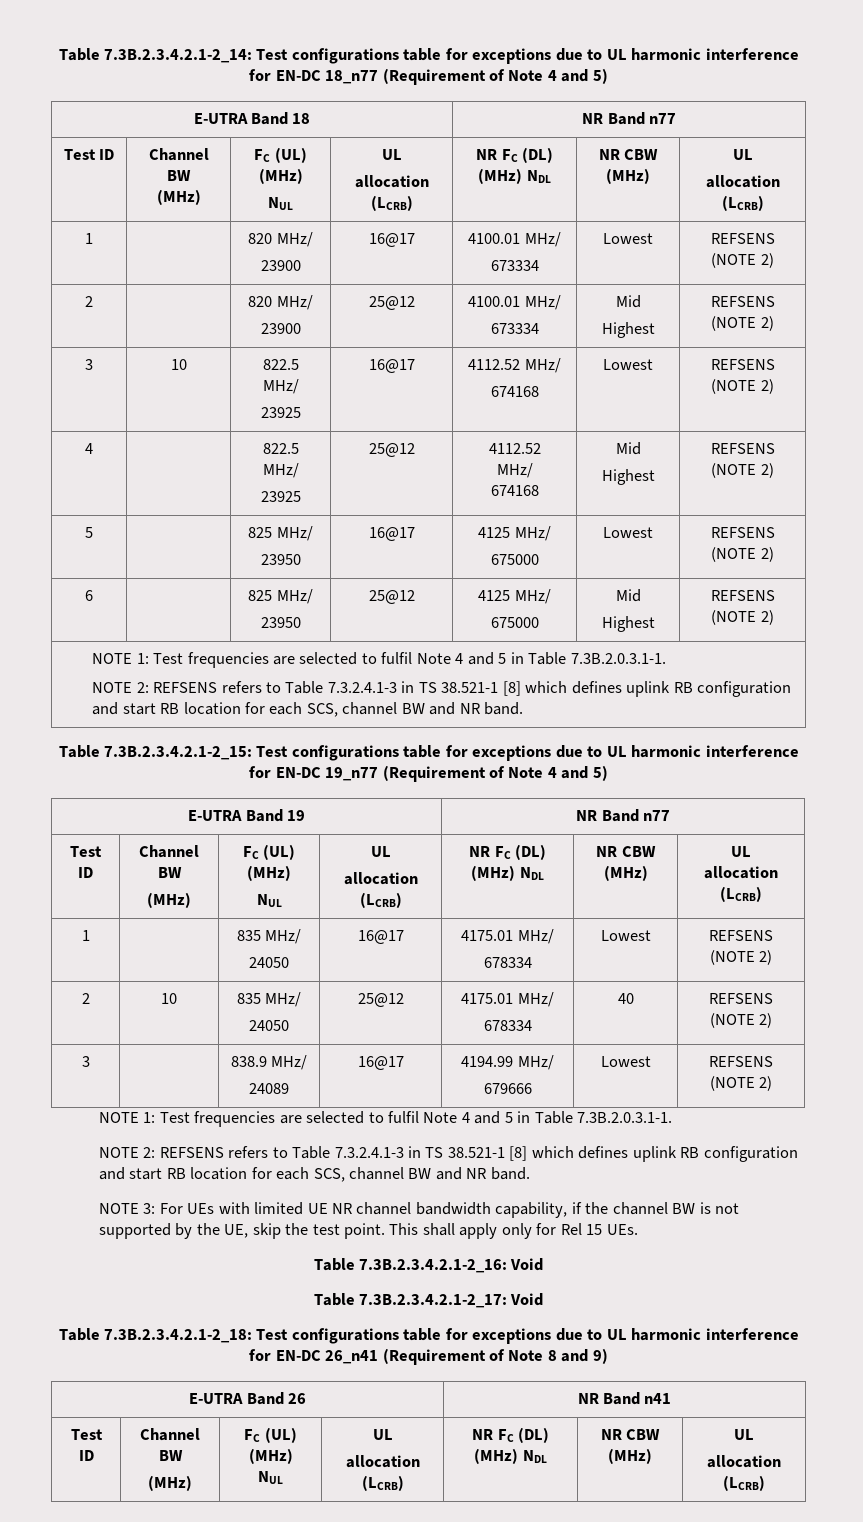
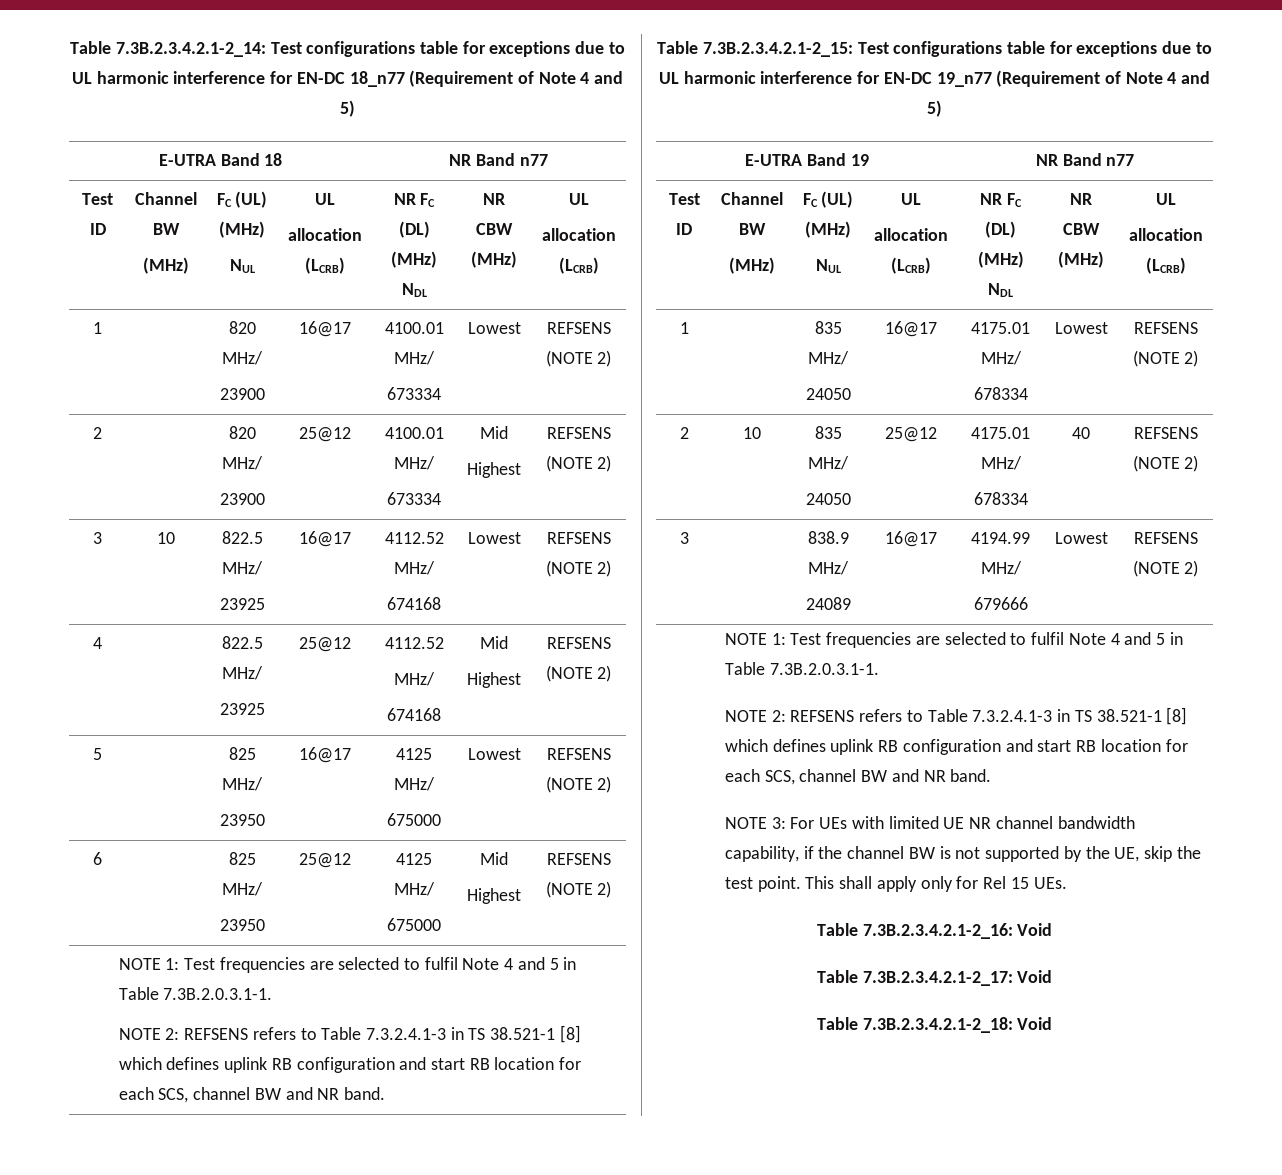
[256,1328,799,1344] [249,1348,608,1365] [189,1392,306,1405] [577,1392,672,1405] [70,1429,103,1440] [78,1450,94,1461] [140,1428,200,1441] [158,1450,183,1461] [148,1475,192,1491] [244,1427,297,1443] [248,1448,293,1464] [258,1471,283,1484] [372,1429,393,1440] [345,1455,420,1468] [361,1475,404,1491] [472,1427,549,1443] [474,1448,547,1464] [600,1429,661,1440] [608,1448,652,1464] [734,1429,754,1440] [707,1455,781,1468] [723,1475,765,1491] Test configurations table for exceptions due to UL harmonic interference for EN-DC 26_n41 (Requirement of Note 8 and 9) // E-UTRA Band 26 | NR Band n41 // Test ID | Channel BW // (MHz) | FC (UL) (MHz) // NUL | UL // allocation (LCRB) | NR FC (DL) (MHz) NDL | NR CBW (MHz) | UL // allocation (LCRB) -> [1017,1017,1053,1030] Void

